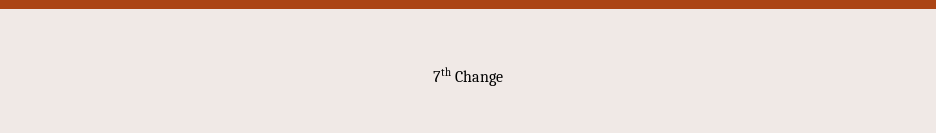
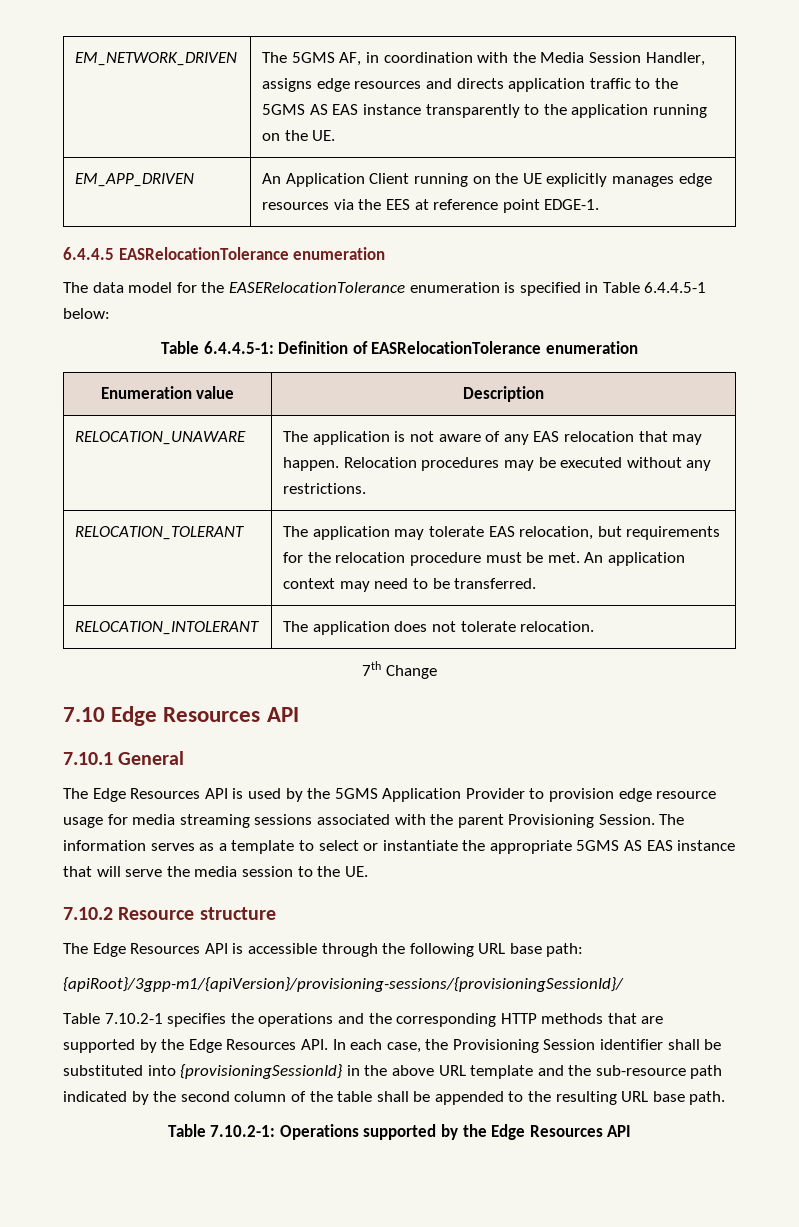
[432,67,504,86] 7th Change -> [75,52,238,66] [262,52,705,66] [262,78,678,92] [262,104,707,118] [262,130,336,141] [75,173,195,187] [262,173,712,187] [262,199,600,213] [63,247,386,260] [63,282,707,296] [63,308,110,319] [161,341,638,354] [100,386,235,399] [463,386,544,402] [75,431,247,445] [283,431,703,445] [283,457,712,471] [283,483,367,494] [75,526,245,540] [283,526,721,540] [283,552,685,566] [283,578,537,592] [75,621,260,635] [283,621,595,635] [362,661,437,679] [63,706,299,726] [63,751,185,765] [63,788,717,802] [63,814,685,828] [63,840,736,854] [63,866,368,877] [63,907,276,920] [63,943,584,957] [63,977,624,992] [63,1013,664,1027] [63,1039,722,1053] [63,1064,723,1079] [63,1091,726,1105] [167,1124,632,1140] EM_NETWORK_DRIVEN | The 5GMS AF, in coordination with the Media Session Handler, assigns edge resources and directs application traffic to the 5GMS AS EAS instance transparently to the application running on the UE. // EM_APP_DRIVEN | An Application Client running on the UE explicitly manages edge resources via the EES at reference point EDGE-1. // 6.4.4.5 EASRelocationTolerance enumeration // The data model for the EASERelocationTolerance enumeration is specified in Table 6.4.4.5-1 below: // Table 6.4.4.5-1: Definition of EASRelocationTolerance enumeration // Enumeration value | Description // RELOCATION_UNAWARE | The application is not aware of any EAS relocation that may happen. Relocation procedures may be executed without any restrictions. // RELOCATION_TOLERANT | The application may tolerate EAS relocation, but requirements for the relocation procedure must be met. An application context may need to be transferred. // RELOCATION_INTOLERANT | The application does not tolerate relocation. // 7th Change // 7.10 Edge Resources API // 7.10.1 General // The Edge Resources API is used by the 5GMS Application Provider to provision edge resource usage for media streaming sessions associated with the parent Provisioning Session. The information serves as a template to select or instantiate the appropriate 5GMS AS EAS instance that will serve the media session to the UE. // 7.10.2 Resource structure // The Edge Resources API is accessible through the following URL base path: // {apiRoot}/3gpp-m1/{apiVersion}/provisioning-sessions/{provisioningSessionId}/ // Table 7.10.2-1 specifies the operations and the corresponding HTTP methods that are supported by the Edge Resources API. In each case, the Provisioning Session identifier shall be substituted into {provisioningSessionId} in the above URL template and the sub-resource path indicated by the second column of the table shall be appended to the resulting URL base path. // Table 7.10.2-1: Operations supported by the Edge Resources API

